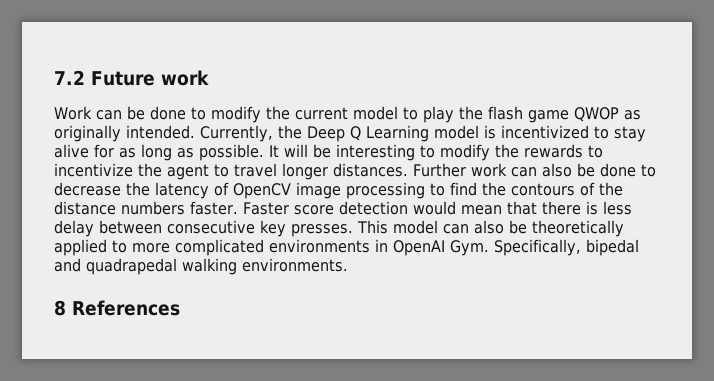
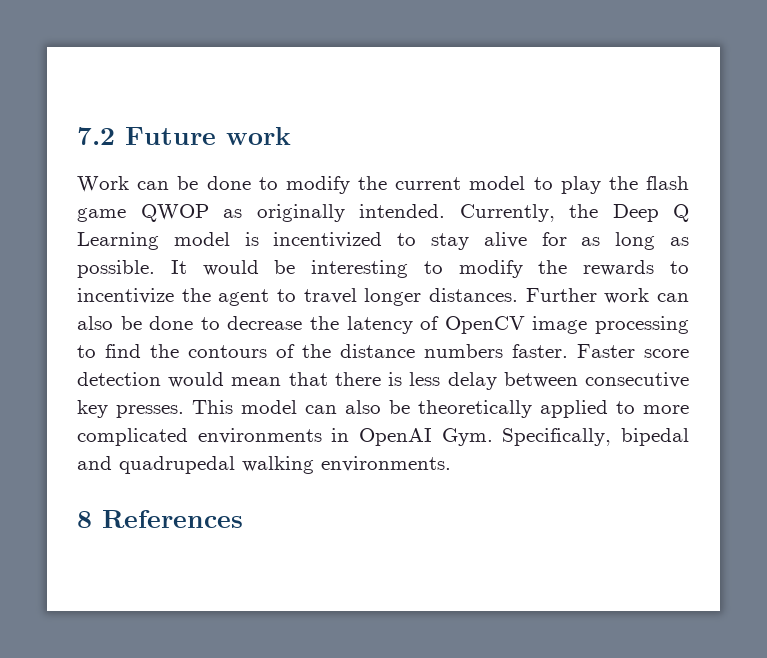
[284,144,308,157] will -> [202,260,259,276] would
[86,258,177,275] quadrapedal -> [119,456,235,474] quadrupedal

